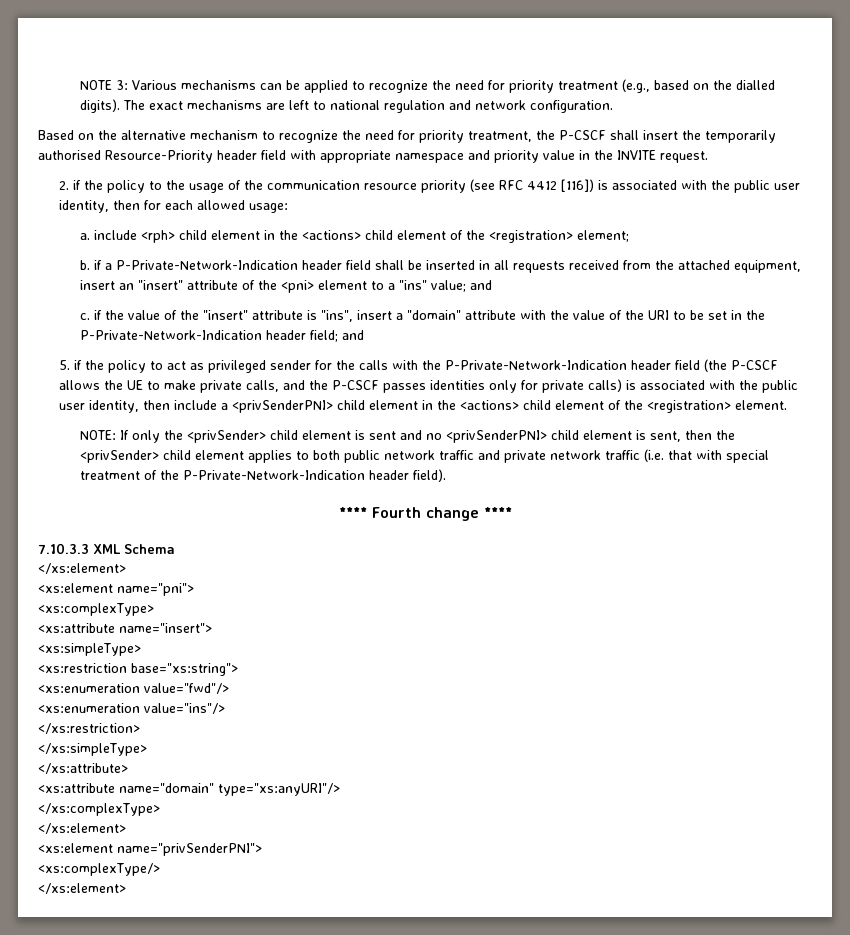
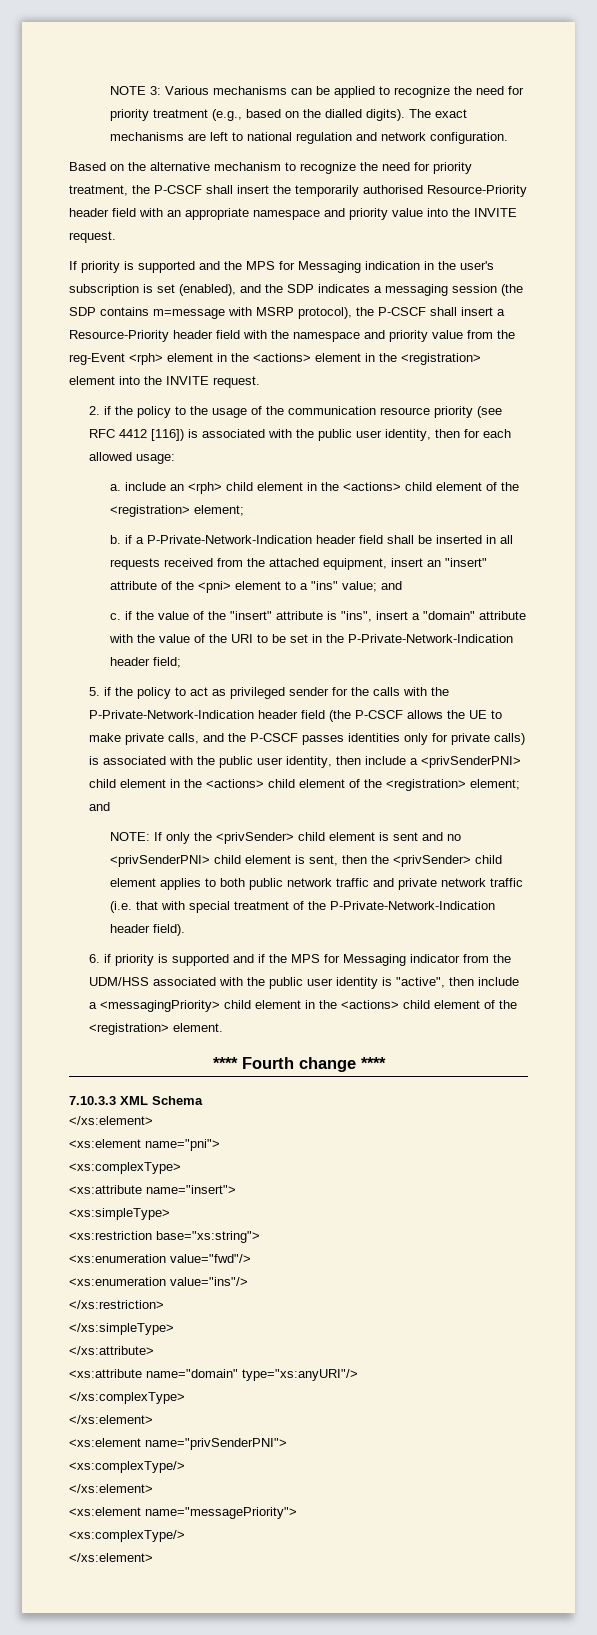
(316, 155) none -> [167,210,181,217] an
[579,150,590,160] in -> [427,208,517,217] [69,231,116,243] [69,261,494,273] [69,284,523,296] [69,307,505,319] [69,330,515,342] [69,353,481,365] [69,376,140,385] into the INVITE request. // If priority is supported and the MPS for Messaging indication in the user's subscription is set (enabled), and the SDP indicates a messaging session (the SDP contains m=message with MSRP protocol), the P-CSCF shall insert a Resource-Priority header field with the namespace and priority value from the reg-Event <rph> element in the <actions> element in the <registration> element into
(138, 235) none -> [169,484,184,491] an
[342,330,365,340] and -> (181, 662) none
[735,400,788,410] element. -> [470,779,521,790] [89,802,111,811] element; and
(447, 475) none -> [89,954,512,966] [89,977,520,989] [89,1000,518,1012] [89,1023,224,1035] // 6. if priority is supported and if the MPS for Messaging indicator from the UDM/HSS associated with the public user identity is "active", then include a <messagingPriority> child element in the <actions> child element of the <registration> element.
(126, 888) none -> [69,1507,297,1519] [69,1530,185,1542] [69,1553,153,1562] // <xs:element name="messagePriority"> // <xs:complexType/> // </xs:element>

